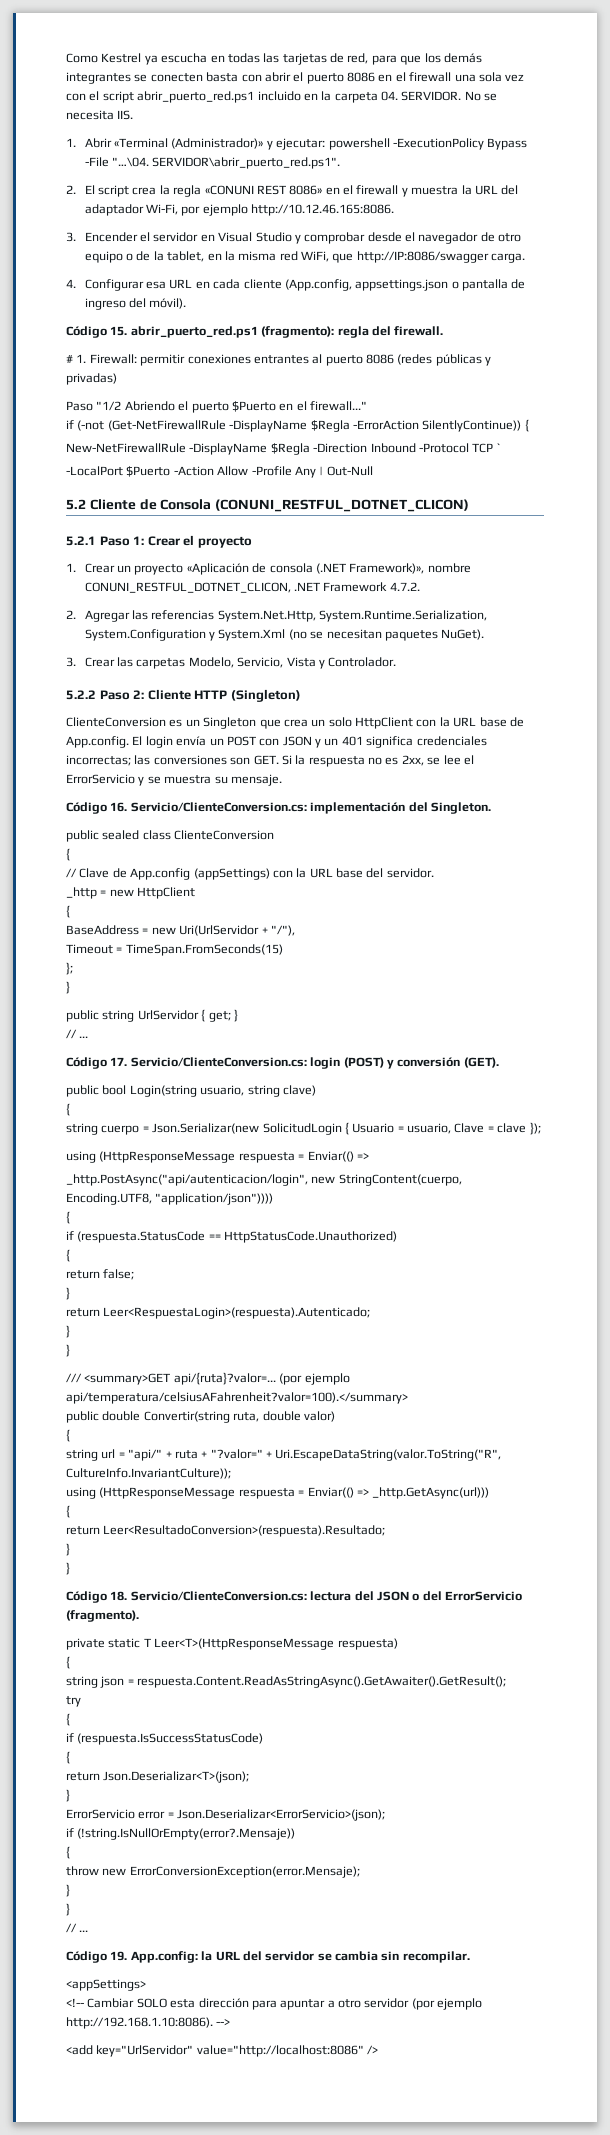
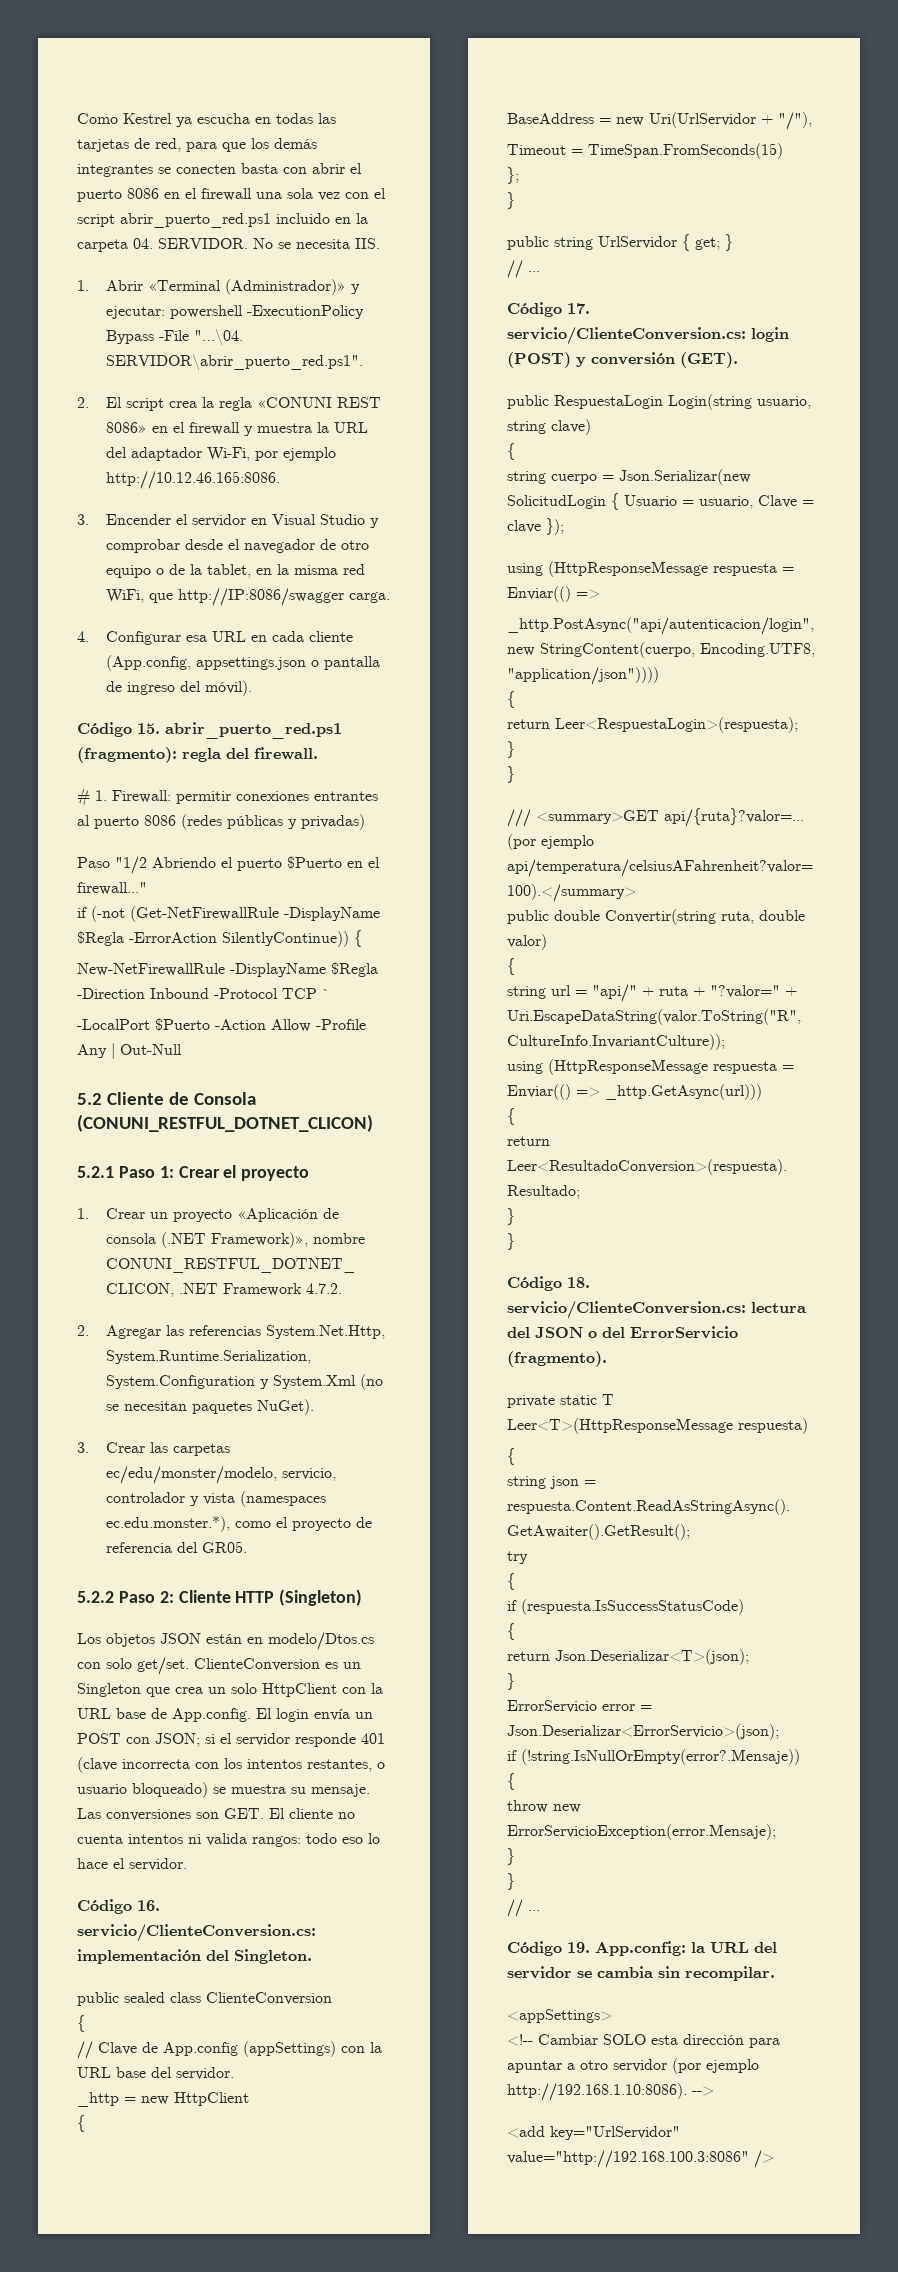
[188,657,397,669] Modelo, Servicio, Vista y Controlador. -> [105,1466,336,1484] [105,1491,326,1507] [105,1516,372,1532] [105,1541,247,1553] ec/edu/monster/modelo, servicio, controlador y vista (namespaces ec.edu.monster.*), como el proyecto de referencia del GR05.
(301, 695) none -> [77,1632,374,1650] [77,1657,189,1675] Los objetos JSON están en modelo/Dtos.cs con solo get/set.
[282,736,487,748] [66,755,474,767] [66,774,282,786] JSON y un 401 significa credenciales incorrectas; las conversiones son GET. Si la respuesta no es 2xx, se lee el ErrorServicio y se muestra su mensaje. -> [155,1733,385,1747] [77,1757,385,1773] [77,1782,370,1798] [77,1808,355,1821] [77,1833,380,1847] [77,1858,187,1871] JSON; si el servidor responde 401 (clave incorrecta con los intentos restantes, o usuario bloqueado) se muestra su mensaje. Las conversiones son GET. El cliente no cuenta intentos ni valida rangos: todo eso lo hace el servidor.
[130,802,307,812] Servicio/ClienteConversion.cs: -> [77,1924,316,1942] servicio/ClienteConversion.cs:
[130,1057,307,1067] Servicio/ClienteConversion.cs: -> [507,327,746,345] servicio/ClienteConversion.cs:
[102,1085,127,1095] bool -> [554,395,663,409] RespuestaLogin
[66,1231,398,1243] [66,1249,70,1262] [66,1269,135,1280] [66,1287,70,1300] [66,1307,371,1319] if (respuesta.StatusCode == HttpStatusCode.Unauthorized) // { // return false; // } // return Leer<RespuestaLogin>(respuesta).Autenticado; -> [507,717,798,733] return Leer<RespuestaLogin>(respuesta);
[130,1591,307,1601] Servicio/ClienteConversion.cs: -> [507,1301,746,1319] servicio/ClienteConversion.cs:
[129,1866,360,1878] ErrorConversionException(error.Mensaje); -> [507,1824,776,1840] ErrorServicioException(error.Mensaje);
[196,2045,364,2057] value="http://localhost:8086" -> [507,2150,749,2168] value="http://192.168.100.3:8086"

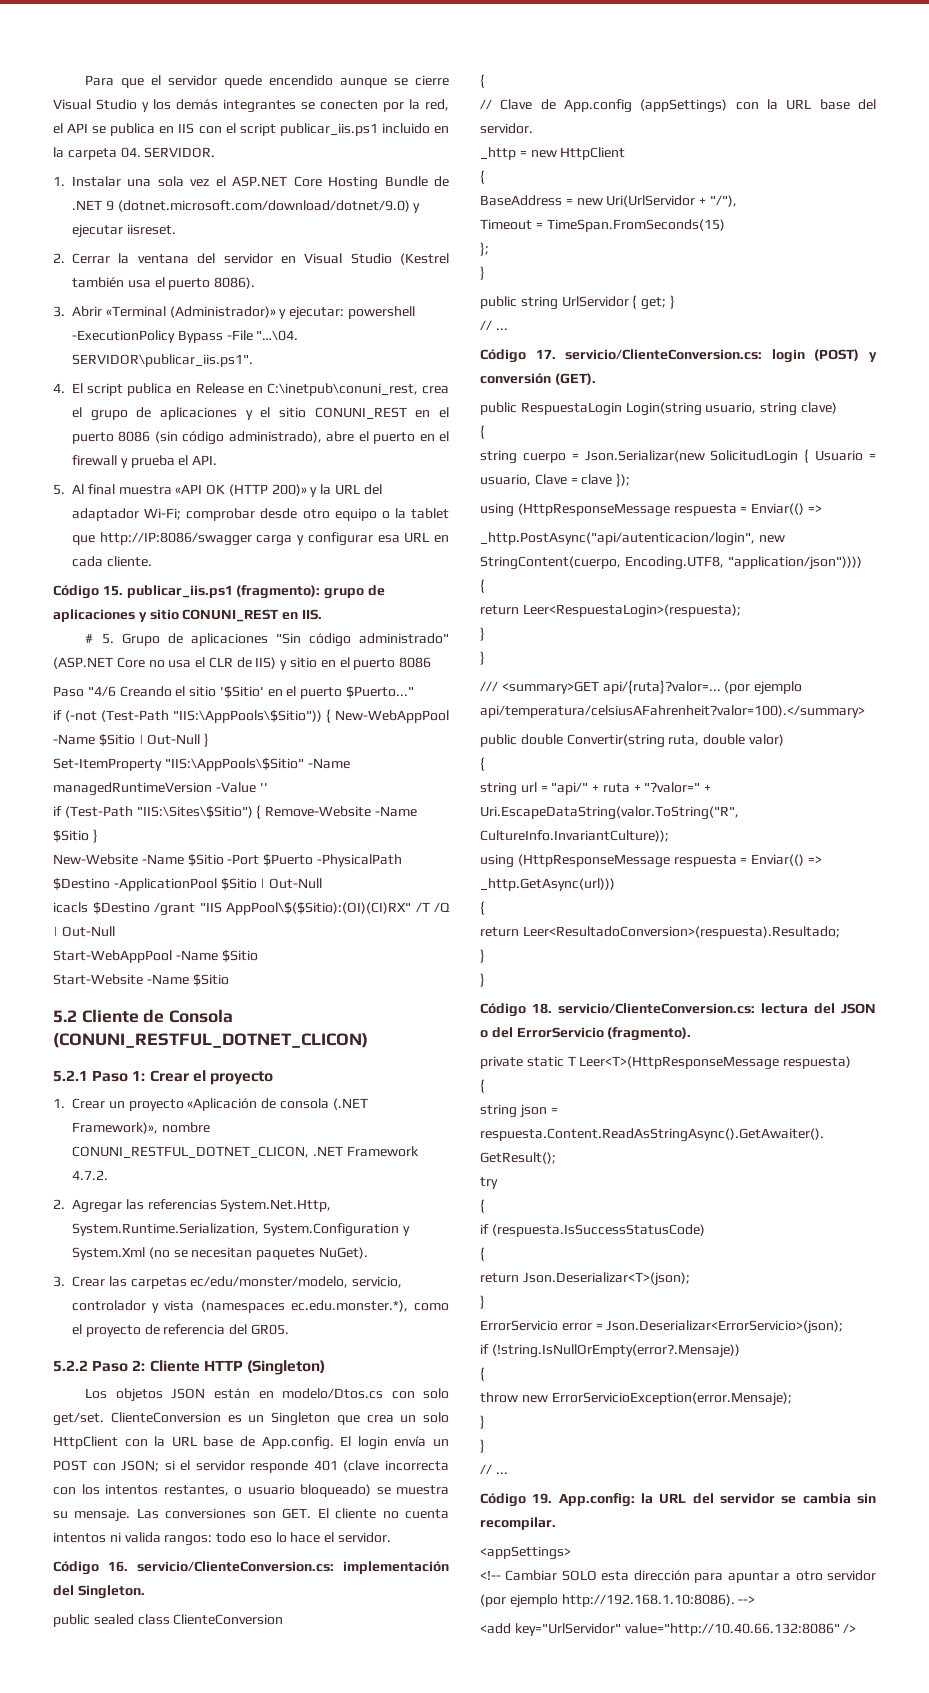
[77,113,336,127] [77,138,246,152] Como Kestrel ya escucha en todas las tarjetas de red, para que -> [85,75,449,88] [53,99,149,112] Para que el servidor quede encendido aunque se cierre Visual Studio y
[241,163,362,174] [77,188,340,202] basta con abrir el puerto 8086 en el firewall una sola vez -> [383,99,449,112] [53,123,195,136] por la red, el API se publica en IIS
[120,213,271,228] abrir_puerto_red.ps1 -> [279,123,378,136] publicar_iis.ps1
[253,238,380,249] [77,280,89,291] No se necesita IIS. // 1. -> [53,176,450,190] [72,200,421,213] [72,224,176,238] [53,253,449,265] [72,277,256,290] [53,306,65,317] // 1. Instalar una sola vez el ASP.NET Core Hosting Bundle de .NET 9 (dotnet.microsoft.com/download/dotnet/9.0) y ejecutar iisreset. // 2. Cerrar la ventana del servidor en Visual Studio (Kestrel también usa el puerto 8086). // 3.
[105,354,363,370] [77,397,381,411] [105,422,368,436] [105,447,336,461] [105,471,280,489] [77,514,379,528] [105,539,369,553] [105,564,365,578] [105,588,390,606] [77,631,353,645] [105,655,380,671] [105,680,252,696] [77,722,342,739] [77,747,318,763] [77,787,378,807] [77,814,365,830] [77,856,380,874] [77,882,147,895] [77,906,380,922] [77,930,362,947] [77,962,378,977] [77,988,330,999] [77,1018,366,1032] [77,1043,182,1059] SERVIDOR\abrir_puerto_red.ps1". // 2. El script crea la regla «CONUNI REST 8086» en el firewall y muestra la URL del adaptador Wi-Fi, por ejemplo http://10.12.46.165:8086. // 3. Encender el servidor en Visual Studio y comprobar desde el navegador de otro equipo o de la tablet, en la misma red WiFi, que http://IP:8086/swagger carga. // 4. Configurar esa URL en cada cliente (App.config, appsettings.json o pantalla de ingreso del móvil). // Código 15. abrir_puerto_red.ps1 (fragmento): regla del firewall. // # 1. Firewall: permitir conexiones entrantes al puerto 8086 (redes públicas y privadas) // Paso "1/2 Abriendo el puerto $Puerto en el firewall..." // if (-not (Get-NetFirewallRule -DisplayName $Regla -ErrorAction SilentlyContinue)) { // New-NetFirewallRule -DisplayName $Regla -Direction Inbound -Protocol TCP ` // -LocalPort $Puerto -Action Allow -Profile Any | Out-Null -> [72,354,253,367] [53,383,449,396] [72,407,449,421] [72,431,450,445] [72,455,218,468] [53,484,382,497] [72,508,449,521] [72,532,450,546] [72,556,152,567] [53,585,385,599] [53,609,322,622] [85,633,449,647] [53,657,432,670] [53,686,415,699] [53,709,449,723] [53,733,210,747] [53,758,350,771] [53,782,268,796] [53,805,417,819] [53,829,98,843] [53,854,402,867] [53,878,323,891] [53,902,450,916] [53,926,115,937] [53,950,258,963] [53,974,229,986] SERVIDOR\publicar_iis.ps1". // 4. El script publica en Release en C:\inetpub\conuni_rest, crea el grupo de aplicaciones y el sitio CONUNI_REST en el puerto 8086 (sin código administrado), abre el puerto en el firewall y prueba el API. // 5. Al final muestra «API OK (HTTP 200)» y la URL del adaptador Wi-Fi; comprobar desde otro equipo o la tablet que http://IP:8086/swagger carga y configurar esa URL en cada cliente. // Código 15. publicar_iis.ps1 (fragmento): grupo de aplicaciones y sitio CONUNI_REST en IIS. // # 5. Grupo de aplicaciones "Sin código administrado" (ASP.NET Core no usa el CLR de IIS) y sitio en el puerto 8086 // Paso "4/6 Creando el sitio '$Sitio' en el puerto $Puerto..." // if (-not (Test-Path "IIS:\AppPools\$Sitio")) { New-WebAppPool -Name $Sitio | Out-Null } // Set-ItemProperty "IIS:\AppPools\$Sitio" -Name managedRuntimeVersion -Value '' // if (Test-Path "IIS:\Sites\$Sitio") { Remove-Website -Name $Sitio } // New-Website -Name $Sitio -Port $Puerto -PhysicalPath $Destino -ApplicationPool $Sitio | Out-Null // icacls $Destino /grant "IIS AppPool\$($Sitio):(OI)(CI)RX" /T /Q | Out-Null // Start-WebAppPool -Name $Sitio // Start-Website -Name $Sitio
[507,2150,749,2168] value="http://192.168.100.3:8086" -> [624,1623,840,1636] value="http://10.40.66.132:8086"

